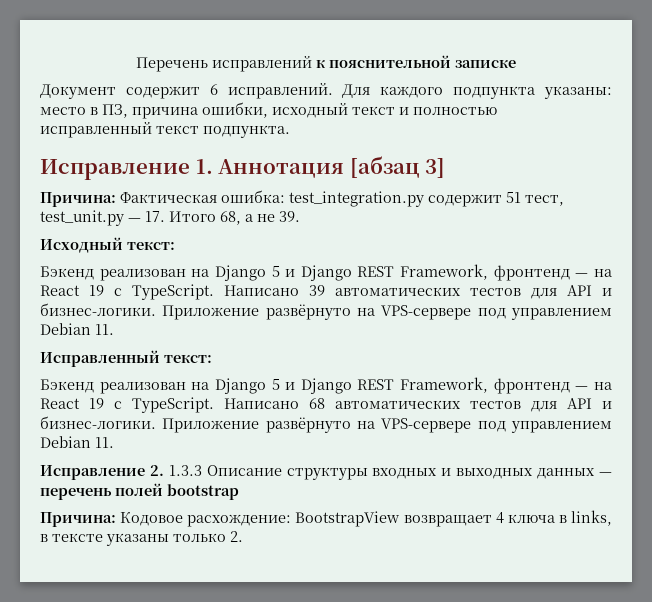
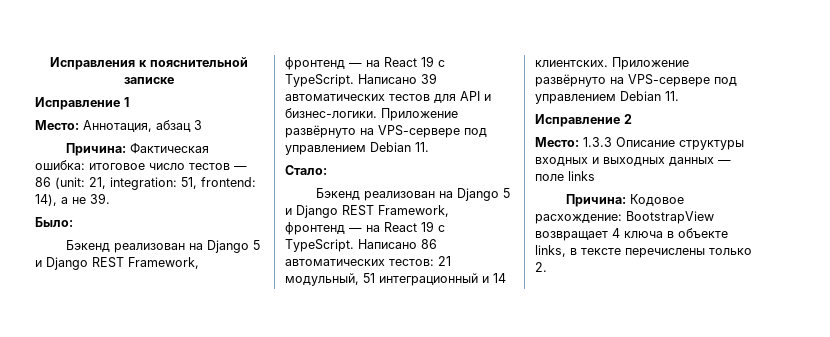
[136,56,312,72] Перечень исправлений -> [49,57,135,70] Исправления
[40,83,612,99] [40,102,497,119] [40,122,290,138] [40,156,446,180] [40,190,564,207] [40,210,241,226] Документ содержит 6 исправлений. Для каждого подпункта указаны: место в ПЗ, причина ошибки, исходный текст и полностью исправленный текст подпункта. // Исправление 1. Аннотация [абзац 3] // Причина: Фактическая ошибка: test_integration.py содержит 51 тест, test_unit.py — 17. Итого 68, -> [35,97,129,110] [35,120,202,132] [65,143,209,156] [35,160,247,170] [35,177,256,190] [35,194,57,206] Исправление 1 // Место: Аннотация, абзац 3 // Причина: Фактическая ошибка: итоговое число тестов — 86 (unit: 21, integration: 51, frontend: 14),
[40,237,175,253] Исходный текст: -> [35,217,73,227] Было:
[40,350,212,367] Исправленный текст: -> [285,165,327,175] Стало:
[309,398,612,412] [40,416,156,429] 68 автоматических тестов для API и бизнес-логики. -> [421,239,437,249] [285,256,451,266] [285,273,506,286] [535,60,608,67] 86 автоматических тестов: 21 модульный, 51 интеграционный и 14 клиентских.
[149,465,164,476] 2. -> [624,114,632,124] [535,137,579,147] 2 // Место:
[40,483,239,500] перечень полей bootstrap -> [535,171,595,181] поле links
(567, 519) none -> [678,228,728,238] объекте
[106,533,169,546] указаны -> [625,248,705,258] перечислены

